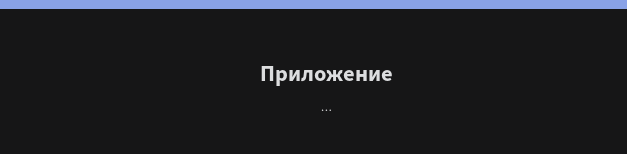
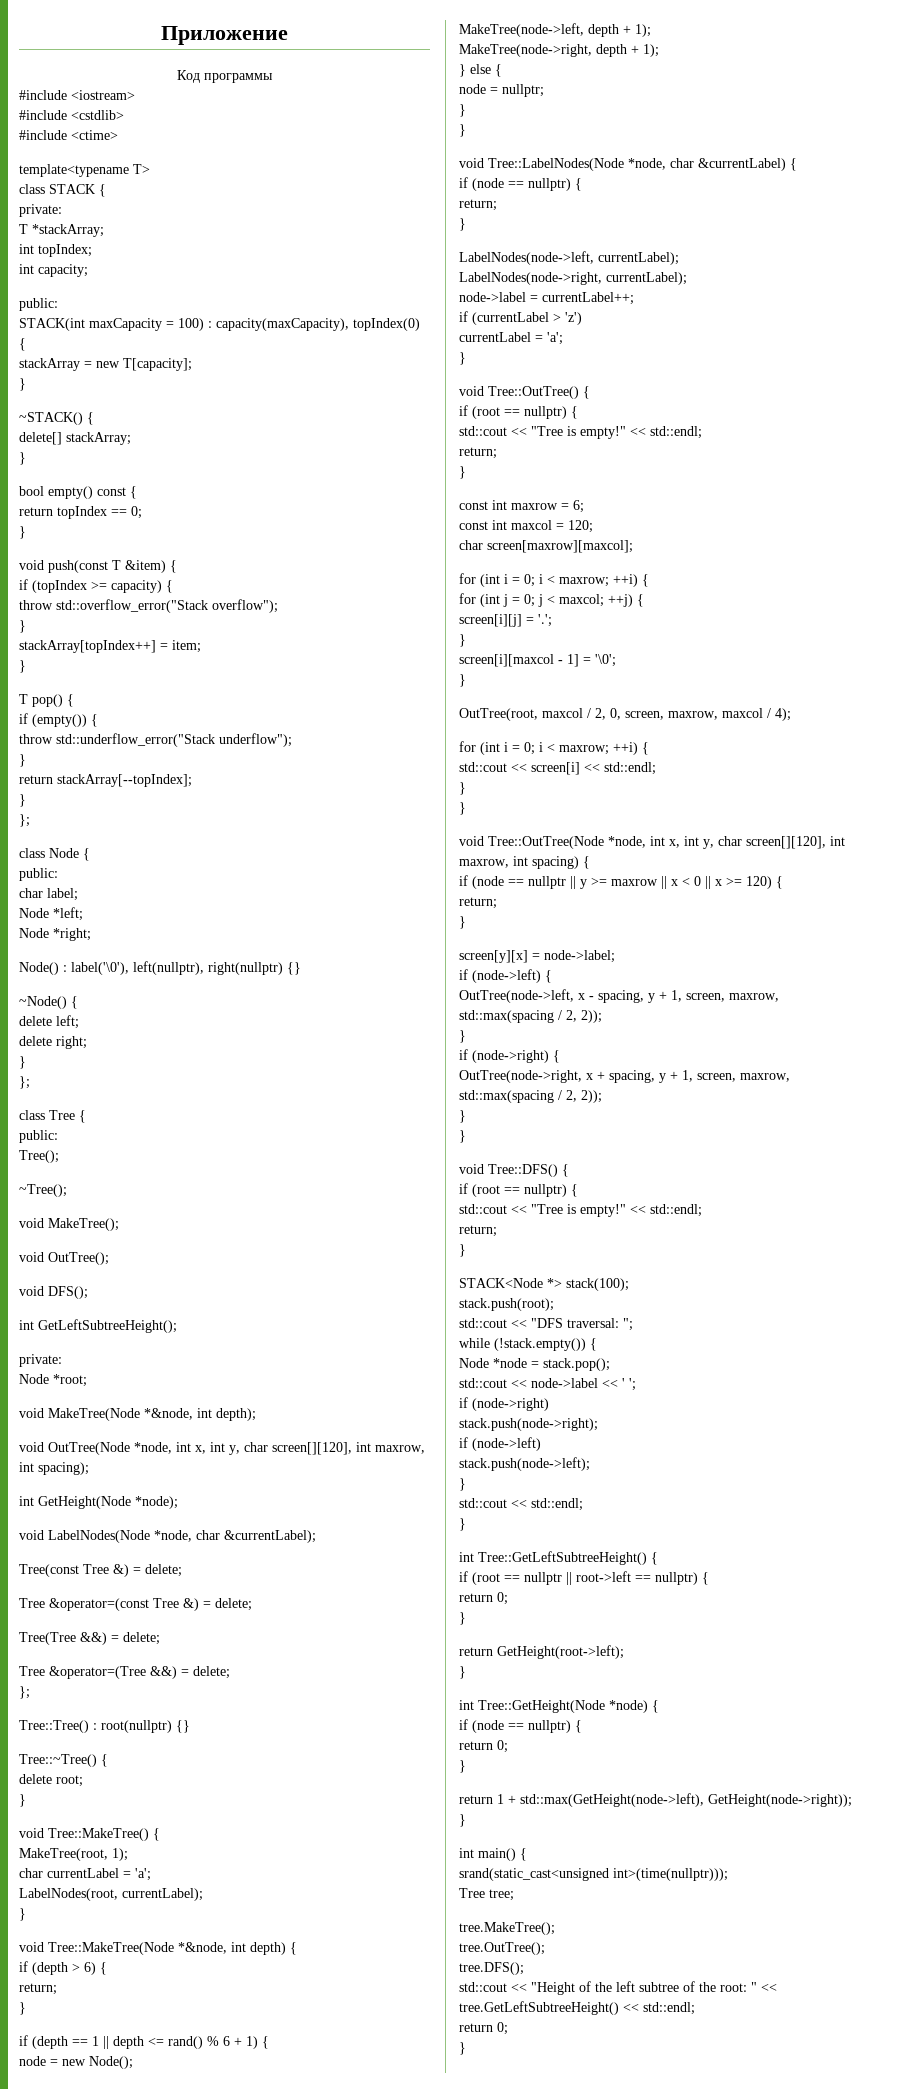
[321,109,332,111] … -> [177,70,273,83] [19,90,135,100] [19,110,124,120] [19,130,118,140] [19,164,150,177] [19,184,106,197] [19,204,62,217] [19,224,104,237] [19,244,92,257] [19,264,88,277] [19,298,58,311] [19,318,420,331] [19,338,26,351] [19,358,192,371] [19,378,26,391] [19,412,94,425] [19,432,131,445] [19,452,26,465] [19,486,137,499] [19,506,142,519] [19,526,26,539] [19,560,177,573] [19,579,173,593] [19,599,278,613] [19,620,26,633] [19,640,201,653] [19,660,26,673] [19,694,74,707] [19,713,98,727] [19,733,292,747] [19,754,26,767] [19,774,192,787] [19,794,26,807] [19,814,30,827] [19,848,90,861] [19,868,58,881] [19,888,78,901] [19,907,83,921] [19,928,91,941] [19,961,301,975] [19,996,78,1009] [19,1015,79,1029] [19,1036,87,1049] [19,1056,26,1069] [19,1076,30,1089] [19,1110,86,1123] [19,1130,58,1143] [19,1150,59,1163] [19,1184,67,1197] [19,1218,119,1231] [19,1252,109,1265] [19,1286,88,1299] [19,1319,177,1333] [19,1354,62,1367] [19,1374,87,1387] [19,1408,256,1421] [19,1442,425,1455] [19,1462,89,1475] [19,1496,178,1509] [19,1530,316,1543] [19,1564,182,1577] [19,1598,252,1611] [19,1632,160,1645] [19,1666,230,1679] [19,1686,30,1699] [19,1720,190,1733] [19,1754,108,1767] [19,1774,83,1787] [19,1794,26,1807] [19,1828,160,1841] [19,1848,128,1861] [19,1868,151,1881] [19,1888,203,1901] [19,1908,26,1921] [19,1942,297,1955] [19,1961,107,1975] [19,1983,57,1995] [19,2002,26,2015] [19,2035,269,2049] [19,2056,133,2069] [459,23,651,37] [459,44,659,57] [459,64,502,77] [459,84,544,97] [459,104,466,117] [459,124,466,137] [459,158,797,171] [459,177,582,191] [459,199,497,211] [459,218,466,231] [459,251,679,265] [459,272,687,285] [459,292,634,305] [459,311,582,325] [459,332,563,345] [459,352,466,365] [459,386,590,399] [459,405,578,419] [459,426,702,439] [459,447,497,459] [459,466,466,479] [459,500,584,513] [459,520,593,533] [459,540,633,553] [459,573,649,587] [459,593,644,607] [459,614,552,627] [459,634,466,647] [459,654,616,667] [459,674,466,687] [459,708,791,721] [459,741,649,755] [459,762,656,775] [459,782,466,795] [459,802,466,815] [459,836,845,849] [459,856,590,869] [459,875,783,889] [459,897,497,909] [459,916,466,929] [459,950,615,963] [459,969,552,983] [459,989,779,1003] [459,1010,602,1023] [459,1030,466,1043] [459,1049,560,1063] [459,1070,790,1083] [459,1090,602,1103] [459,1110,466,1123] [459,1130,466,1143] [459,1164,569,1177] [459,1183,578,1197] [459,1204,702,1217] [459,1225,497,1237] [459,1244,466,1257] [459,1278,629,1291] [459,1298,554,1311] [459,1318,633,1331] [459,1338,597,1351] [459,1358,610,1371] [459,1378,636,1391] [459,1397,549,1411] [459,1418,598,1431] [459,1437,541,1451] [459,1457,590,1471] [459,1478,466,1491] [459,1498,583,1511] [459,1518,466,1531] [459,1551,658,1565] [459,1571,709,1585] [459,1592,508,1605] [459,1612,466,1625] [459,1645,624,1659] [459,1666,466,1679] [459,1700,659,1713] [459,1719,582,1733] [459,1740,508,1753] [459,1760,466,1773] [459,1793,852,1807] [459,1814,466,1827] [459,1848,527,1861] [459,1868,728,1881] [459,1888,514,1901] [459,1922,555,1935] [459,1942,545,1955] [459,1962,524,1975] [459,1981,777,1995] [459,2001,695,2015] [459,2022,508,2035] [459,2042,466,2055] Код программы // #include <iostream> // #include <cstdlib> // #include <ctime> // template<typename T> // class STACK { // private: // T *stackArray; // int topIndex; // int capacity; // public: // STACK(int maxCapacity = 100) : capacity(maxCapacity), topIndex(0) { // stackArray = new T[capacity]; // } // ~STACK() { // delete[] stackArray; // } // bool empty() const { // return topIndex == 0; // } // void push(const T &item) { // if (topIndex >= capacity) { // throw std::overflow_error("Stack overflow"); // } // stackArray[topIndex++] = item; // } // T pop() { // if (empty()) { // throw std::underflow_error("Stack underflow"); // } // return stackArray[--topIndex]; // } // }; // class Node { // public: // char label; // Node *left; // Node *right; // Node() : label('\0'), left(nullptr), right(nullptr) {} // ~Node() { // delete left; // delete right; // } // }; // class Tree { // public: // Tree(); // ~Tree(); // void MakeTree(); // void OutTree(); // void DFS(); // int GetLeftSubtreeHeight(); // private: // Node *root; // void MakeTree(Node *&node, int depth); // void OutTree(Node *node, int x, int y, char screen[][120], int maxrow, int spacing); // int GetHeight(Node *node); // void LabelNodes(Node *node, char &currentLabel); // Tree(const Tree &) = delete; // Tree &operator=(const Tree &) = delete; // Tree(Tree &&) = delete; // Tree &operator=(Tree &&) = delete; // }; // Tree::Tree() : root(nullptr) {} // Tree::~Tree() { // delete root; // } // void Tree::MakeTree() { // MakeTree(root, 1); // char currentLabel = 'a'; // LabelNodes(root, currentLabel); // } // void Tree::MakeTree(Node *&node, int depth) { // if (depth > 6) { // return; // } // if (depth == 1 || depth <= rand() % 6 + 1) { // node = new Node(); // MakeTree(node->left, depth + 1); // MakeTree(node->right, depth + 1); // } else { // node = nullptr; // } // } // void Tree::LabelNodes(Node *node, char &currentLabel) { // if (node == nullptr) { // return; // } // LabelNodes(node->left, currentLabel); // LabelNodes(node->right, currentLabel); // node->label = currentLabel++; // if (currentLabel > 'z') // currentLabel = 'a'; // } // void Tree::OutTree() { // if (root == nullptr) { // std::cout << "Tree is empty!" << std::endl; // return; // } // const int maxrow = 6; // const int maxcol = 120; // char screen[maxrow][maxcol]; // for (int i = 0; i < maxrow; ++i) { // for (int j = 0; j < maxcol; ++j) { // screen[i][j] = '.'; // } // screen[i][maxcol - 1] = '\0'; // } // OutTree(root, maxcol / 2, 0, screen, maxrow, maxcol / 4); // for (int i = 0; i < maxrow; ++i) { // std::cout << screen[i] << std::endl; // } // } // void Tree::OutTree(Node *node, int x, int y, char screen[][120], int maxrow, int spacing) { // if (node == nullptr || y >= maxrow || x < 0 || x >= 120) { // return; // } // screen[y][x] = node->label; // if (node->left) { // OutTree(node->left, x - spacing, y + 1, screen, maxrow, std::max(spacing / 2, 2)); // } // if (node->right) { // OutTree(node->right, x + spacing, y + 1, screen, maxrow, std::max(spacing / 2, 2)); // } // } // void Tree::DFS() { // if (root == nullptr) { // std::cout << "Tree is empty!" << std::endl; // return; // } // STACK<Node *> stack(100); // stack.push(root); // std::cout << "DFS traversal: "; // while (!stack.empty()) { // Node *node = stack.pop(); // std::cout << node->label << ' '; // if (node->right) // stack.push(node->right); // if (node->left) // stack.push(node->left); // } // std::cout << std::endl; // } // int Tree::GetLeftSubtreeHeight() { // if (root == nullptr || root->left == nullptr) { // return 0; // } // return GetHeight(root->left); // } // int Tree::GetHeight(Node *node) { // if (node == nullptr) { // return 0; // } // return 1 + std::max(GetHeight(node->left), GetHeight(node->right)); // } // int main() { // srand(static_cast<unsigned int>(time(nullptr))); // Tree tree; // tree.MakeTree(); // tree.OutTree(); // tree.DFS(); // std::cout << "Height of the left subtree of the root: " << tree.GetLeftSubtreeHeight() << std::endl; // return 0; // }

